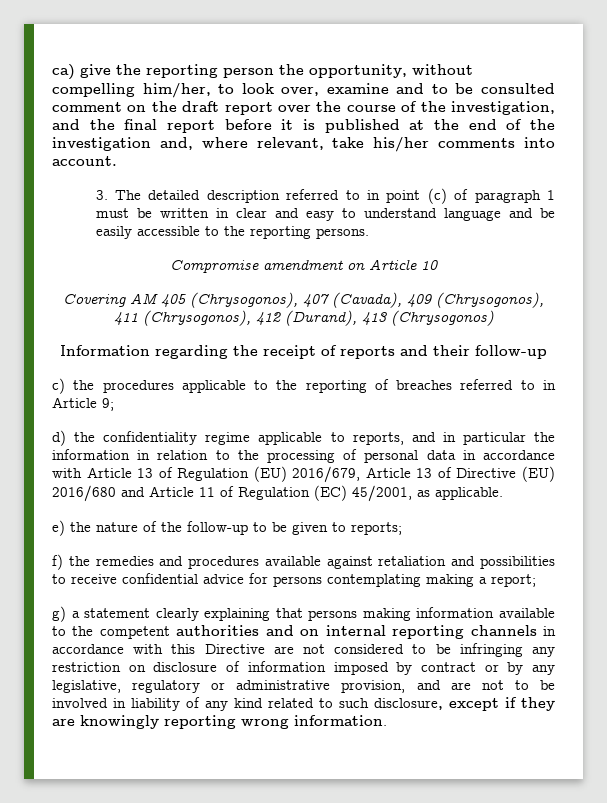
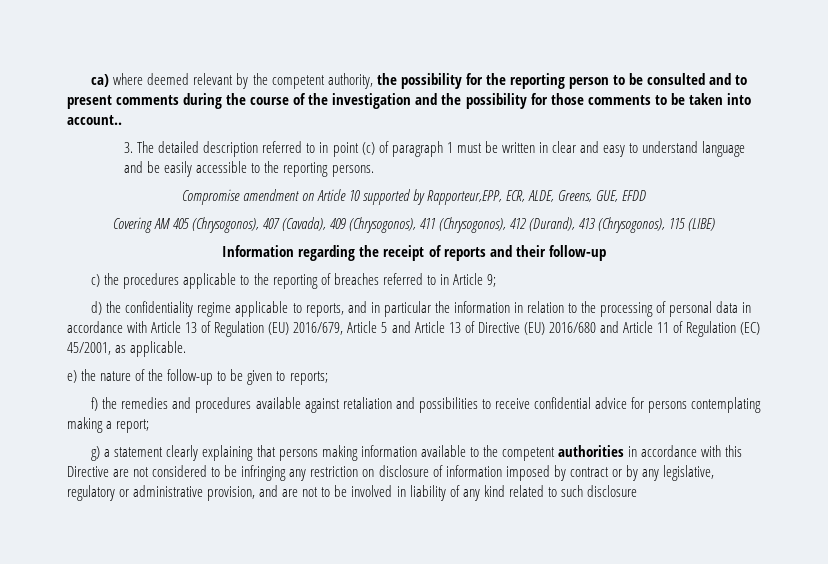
[80,64,473,78] [52,83,555,98] [52,101,311,115] give the reporting person the opportunity, without compelling him/her, to look over, examine and to be consulted comment on the draft report over -> [113,73,748,89] [67,93,223,109] where deemed relevant by the competent authority, the possibility for the reporting person to be consulted and to present comments during
[450,101,555,115] investigation, -> [332,93,412,109] investigation
[124,119,556,133] [52,137,555,152] [52,156,117,166] final report before it is published at the end of the investigation and, where relevant, take his/her comments into account. -> [465,93,751,109] [67,115,122,125] possibility for those comments to be taken into account..
(438, 265) none -> [362,189,647,205] supported by Rapporteur,EPP, ECR, ALDE, Greens, GUE, EFDD
[390,310,494,326] (Chrysogonos) -> [598,217,716,233] (Chrysogonos), 115 (LIBE)
(411, 472) none -> [381,321,445,333] 5 and Article
[265,625,537,639] and on internal reporting channels -> (624, 451) none
[374,697,555,711] [52,715,387,729] disclosure, except if they are knowingly reporting wrong information. -> [586,485,637,497] disclosure

